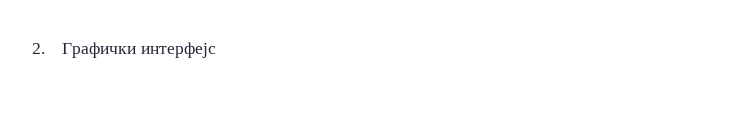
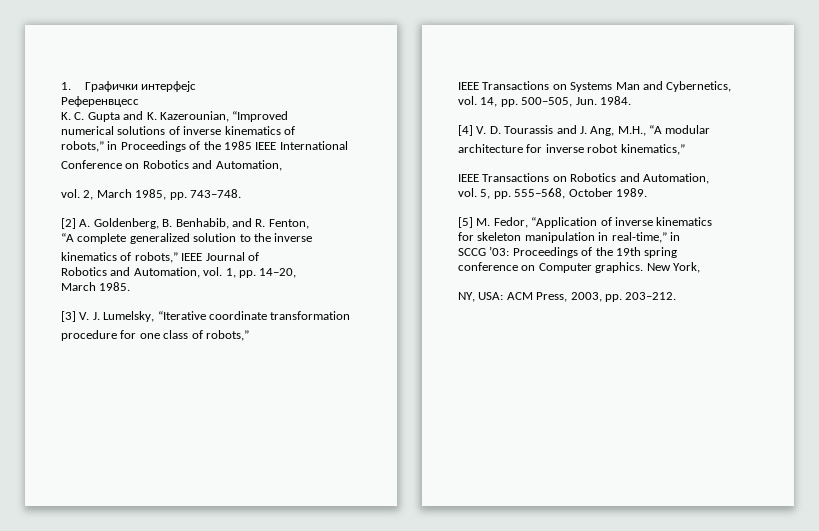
[32,43,45,54] 2. -> [61,82,71,90] 1.
(216, 50) none -> [61,96,139,107] [61,111,289,122] [61,126,295,135] [61,141,348,152] [61,160,282,171] [61,189,241,200] [61,218,309,229] [61,233,313,244] [61,252,259,263] [61,267,297,278] [61,282,131,291] [61,311,351,322] [61,330,249,341] [458,81,732,92] [458,96,631,107] [458,125,711,136] [458,144,685,155] [458,173,709,184] [458,188,647,199] [458,217,713,228] [458,232,680,243] [458,246,678,258] [458,262,700,273] [458,292,677,302] // Референвцесс // K. C. Gupta and K. Kazerounian, “Improved // numerical solutions of inverse kinematics of // robots,” in Proceedings of the 1985 IEEE International // Conference on Robotics and Automation, // vol. 2, March 1985, pp. 743–748. // [2] A. Goldenberg, B. Benhabib, and R. Fenton, // “A complete generalized solution to the inverse // kinematics of robots,” IEEE Journal of // Robotics and Automation, vol. 1, pp. 14–20, // March 1985. // [3] V. J. Lumelsky, “Iterative coordinate transformation // procedure for one class of robots,” // IEEE Transactions on Systems Man and Cybernetics, // vol. 14, pp. 500–505, Jun. 1984. // [4] V. D. Tourassis and J. Ang, M.H., “A modular // architecture for inverse robot kinematics,” // IEEE Transactions on Robotics and Automation, // vol. 5, pp. 555–568, October 1989. // [5] M. Fedor, “Application of inverse kinematics // for skeleton manipulation in real-time,” in // SCCG ’03: Proceedings of the 19th spring // conference on Computer graphics. New York, // NY, USA: ACM Press, 2003, pp. 203–212.

